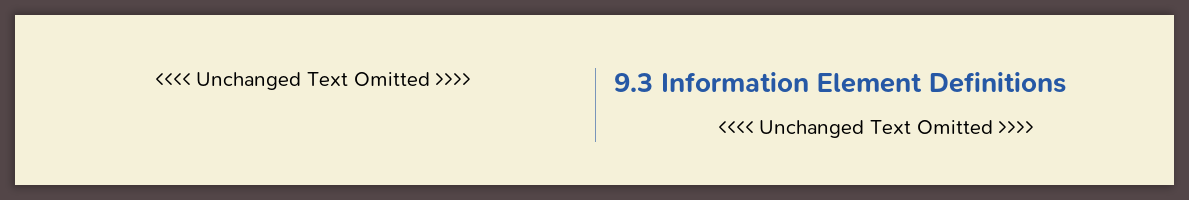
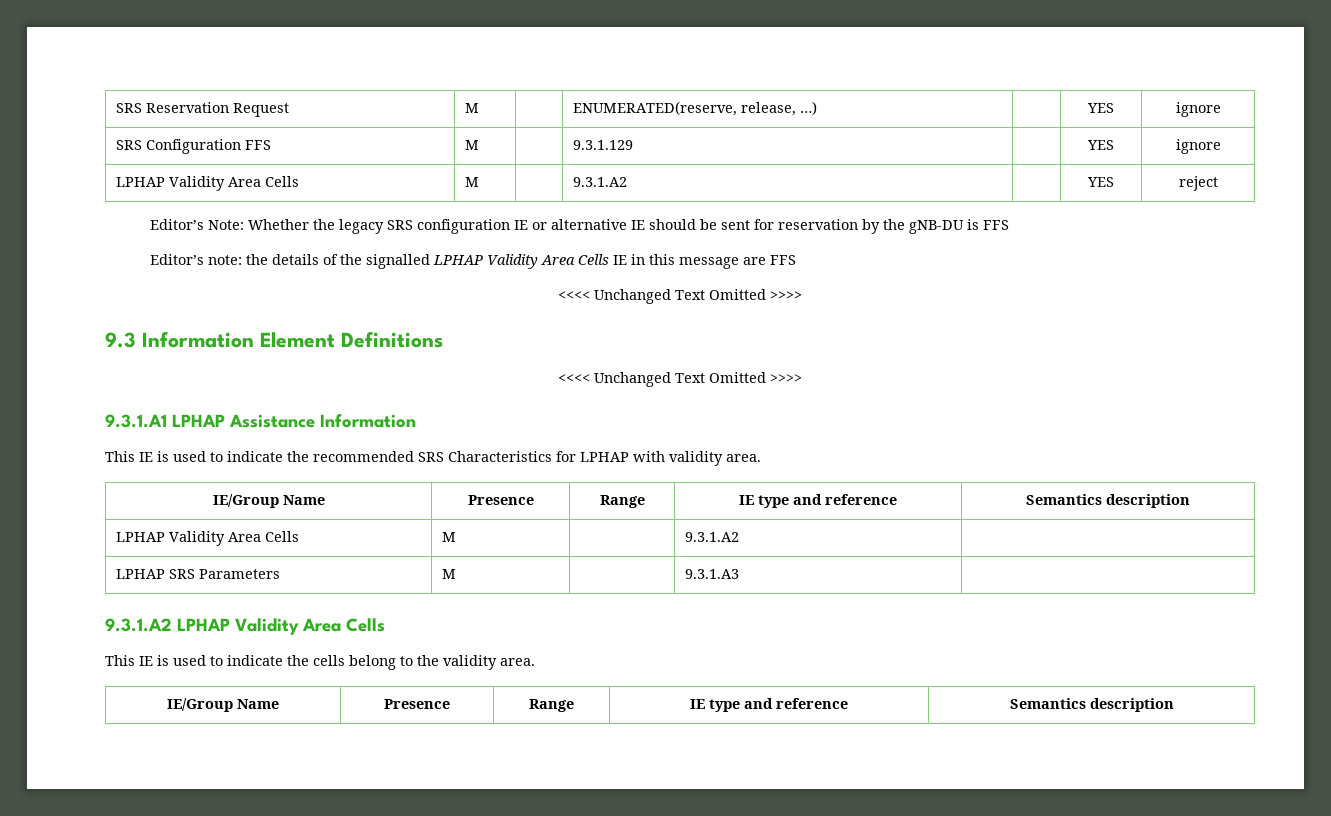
(154, 79) none -> [115,102,289,117] [464,103,479,113] [572,101,817,116] [1087,103,1114,113] [1175,102,1221,117] [115,139,271,154] [464,140,479,150] [572,140,633,150] [1087,140,1114,150] [1175,139,1221,154] [115,176,299,191] [464,177,479,187] [572,177,627,187] [1087,177,1114,187] [1178,176,1218,191] [150,219,1010,234] [150,254,797,269] SRS Reservation Request | M | | ENUMERATED(reserve, release, …) | | YES | ignore // SRS Configuration FFS | M | | 9.3.1.129 | | YES | ignore // LPHAP Validity Area Cells | M | | 9.3.1.A2 | | YES | reject // Editor’s Note: Whether the legacy SRS configuration IE or alternative IE should be sent for reservation by the gNB-DU is FFS // Editor’s note: the details of the signalled LPHAP Validity Area Cells IE in this message are FFS //
(1035, 127) none -> [105,414,416,428] [105,451,761,466] [212,494,325,508] [467,495,534,505] [599,495,645,508] [739,494,897,508] [1026,494,1190,508] [115,531,299,546] [441,532,456,542] [684,532,739,542] [115,569,280,579] [441,569,456,579] [684,569,739,579] [105,618,385,635] [105,655,535,670] [167,698,279,712] [384,699,450,709] [529,699,574,712] [690,698,848,712] [1009,698,1174,712] // 9.3.1.A1 LPHAP Assistance Information // This IE is used to indicate the recommended SRS Characteristics for LPHAP with validity area. // IE/Group Name | Presence | Range | IE type and reference | Semantics description // LPHAP Validity Area Cells | M | | 9.3.1.A2 | // LPHAP SRS Parameters | M | | 9.3.1.A3 | // 9.3.1.A2 LPHAP Validity Area Cells // This IE is used to indicate the cells belong to the validity area. // IE/Group Name | Presence | Range | IE type and reference | Semantics description

